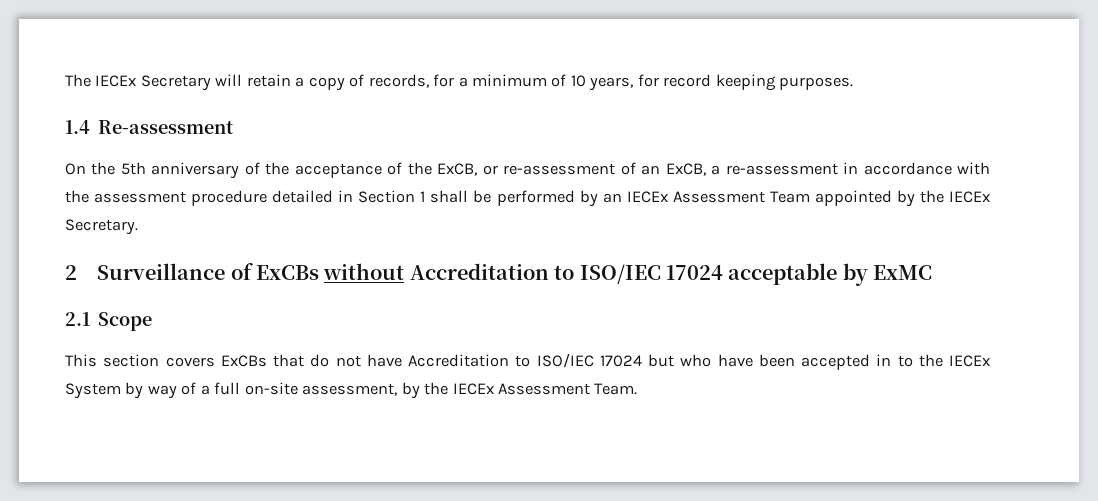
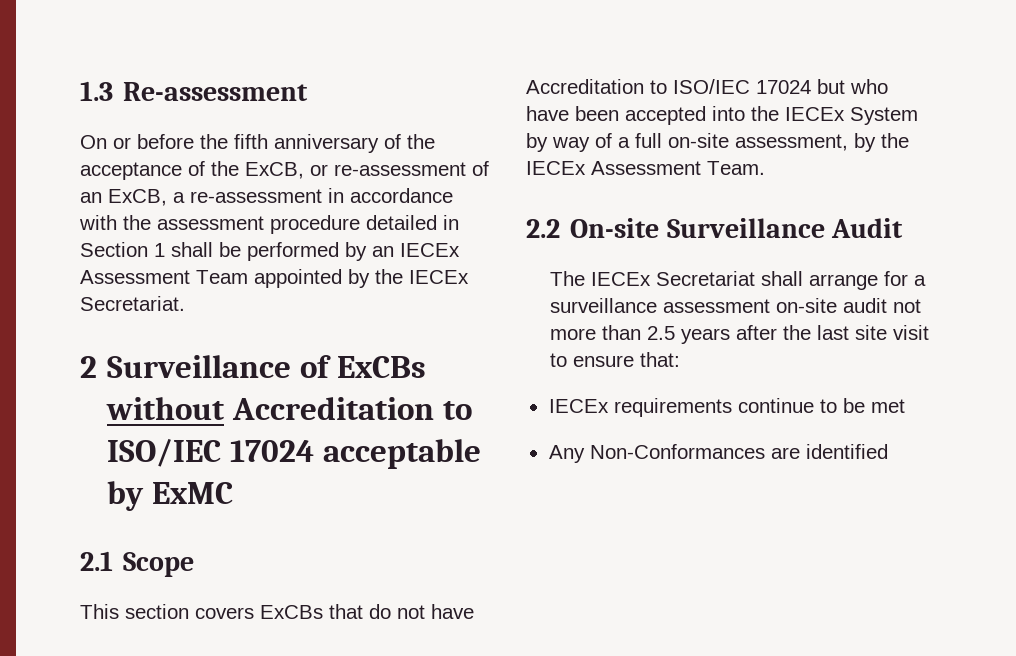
[65,74,854,91] [65,120,234,134] [65,162,146,175] The IECEx Secretary will retain a copy of records, for a minimum of 10 years, for record keeping purposes. // 1.4 Re-assessment // On the 5th -> [80,81,309,101] [80,134,268,149] 1.3 Re-assessment // On or before the fifth
[65,219,138,235] Secretary. -> [80,296,185,311] Secretariat.
[876,354,913,367] in to -> [712,106,745,121] into
(638, 389) none -> [526,218,904,238] [549,271,926,290] [549,298,921,313] [549,325,929,344] [549,352,680,367] [548,398,905,417] [548,444,888,463] // 2.2 On-site Surveillance Audit // The IECEx Secretariat shall arrange for a surveillance assessment on-site audit not more than 2.5 years after the last site visit to ensure that: // IECEx requirements continue to be met // Any Non-Conformances are identified

